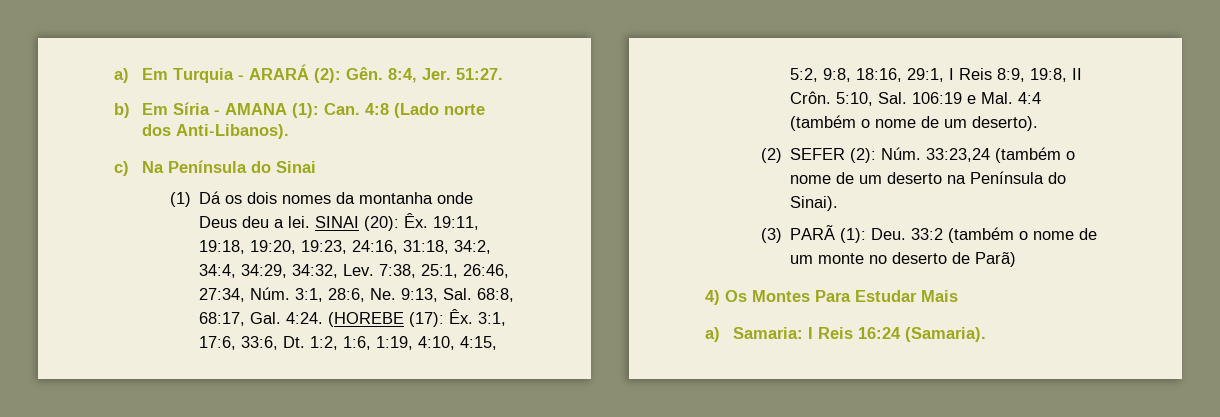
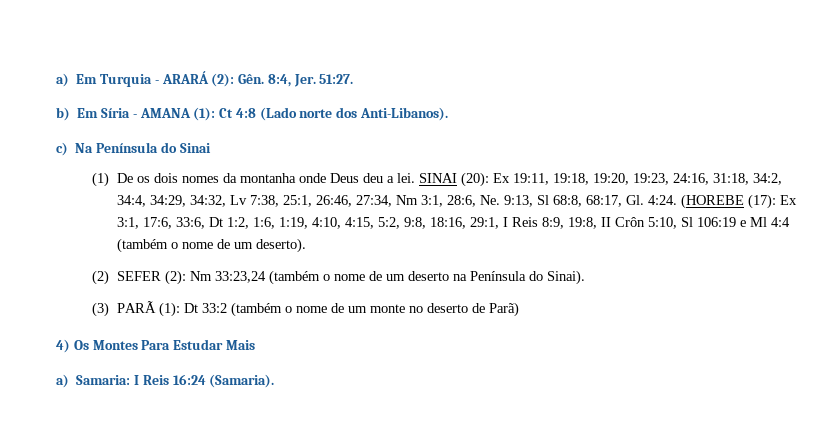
[324,103,361,115] Can. -> [219,108,234,118] Ct
[199,191,222,204] Dá -> [116,173,133,183] De
[404,213,429,228] Êx. -> [492,173,510,183] Ex
[343,264,375,276] Lev. -> [229,195,247,205] Lv
[250,287,291,300] Núm. -> [395,195,418,205] Nm
[443,288,473,300] Sal. -> [536,195,549,205] Sl
[250,312,282,324] Gal. -> [625,195,644,205] Gl.
[449,309,474,324] Êx. -> [779,195,797,205] Ex
[283,336,306,348] Dt. -> [208,217,223,227] Dt
[790,91,908,106] Crôn. 5:10, Sal. -> [614,217,693,229] Crôn 5:10, Sl
[981,92,1014,104] Mal. -> [749,217,767,227] Ml
[881,147,922,160] Núm. -> [189,271,212,281] Nm
[871,228,907,240] Deu. -> [183,303,198,313] Dt

